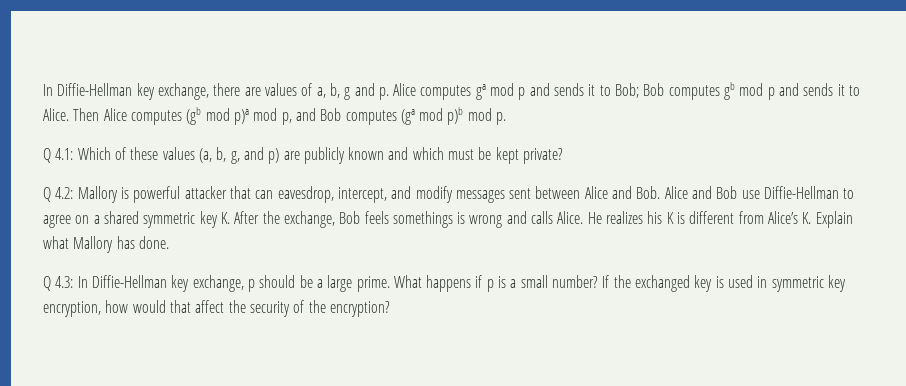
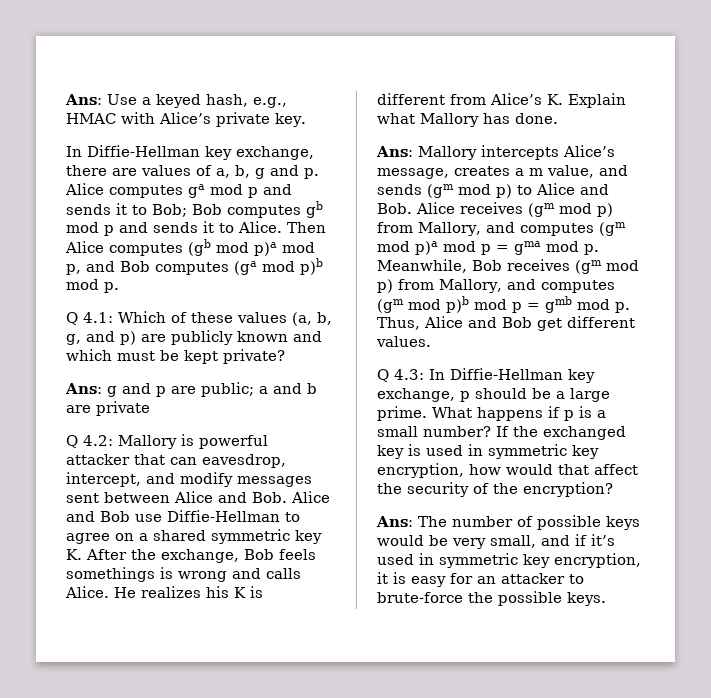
(43, 90) none -> [65,94,287,108] [66,112,306,127] Ans: Use a keyed hash, e.g., HMAC with Alice’s private key. //
(564, 156) none -> [65,382,317,397] [66,401,150,416] // Ans: g and p are public; a and b are private
(169, 242) none -> [376,145,615,160] [377,165,628,179] [377,183,609,198] [377,202,613,217] [377,222,626,236] [377,241,599,255] [377,259,639,274] [377,279,615,293] [377,296,630,313] [377,316,635,331] [376,336,431,347] // Ans: Mallory intercepts Alice’s message, creates a m value, and sends (gm mod p) to Alice and Bob. Alice receives (gm mod p) from Mallory, and computes (gm mod p)a mod p = gma mod p. Meanwhile, Bob receives (gm mod p) from Mallory, and computes (gm mod p)b mod p = gmb mod p. Thus, Alice and Bob get different values.
(390, 309) none -> [376,515,640,530] [377,534,615,549] [377,553,641,568] [377,572,584,587] [377,591,606,606] // Ans: The number of possible keys would be very small, and if it’s used in symmetric key encryption, it is easy for an attacker to brute-force the possible keys.

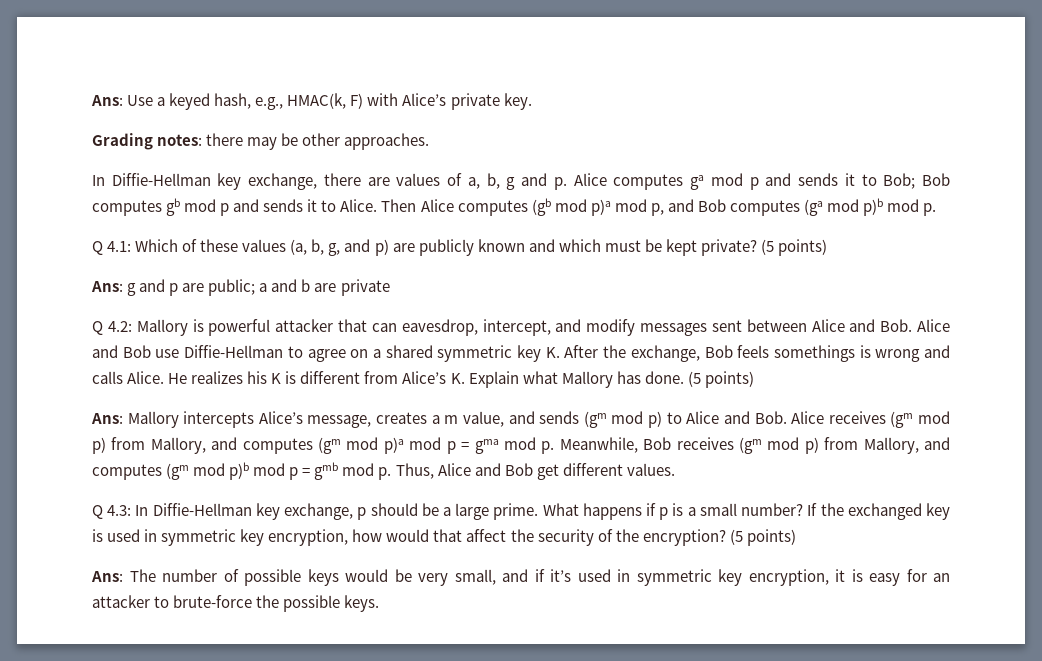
[66,113,116,124] HMAC -> [287,93,364,109] HMAC(k, F)
(306, 120) none -> [92,133,430,150] // Grading notes: there may be other approaches.
(285, 356) none -> [760,239,828,256] (5 points)
(558, 118) none -> [687,371,754,388] (5 points)
(613, 489) none -> [729,529,796,546] (5 points)

